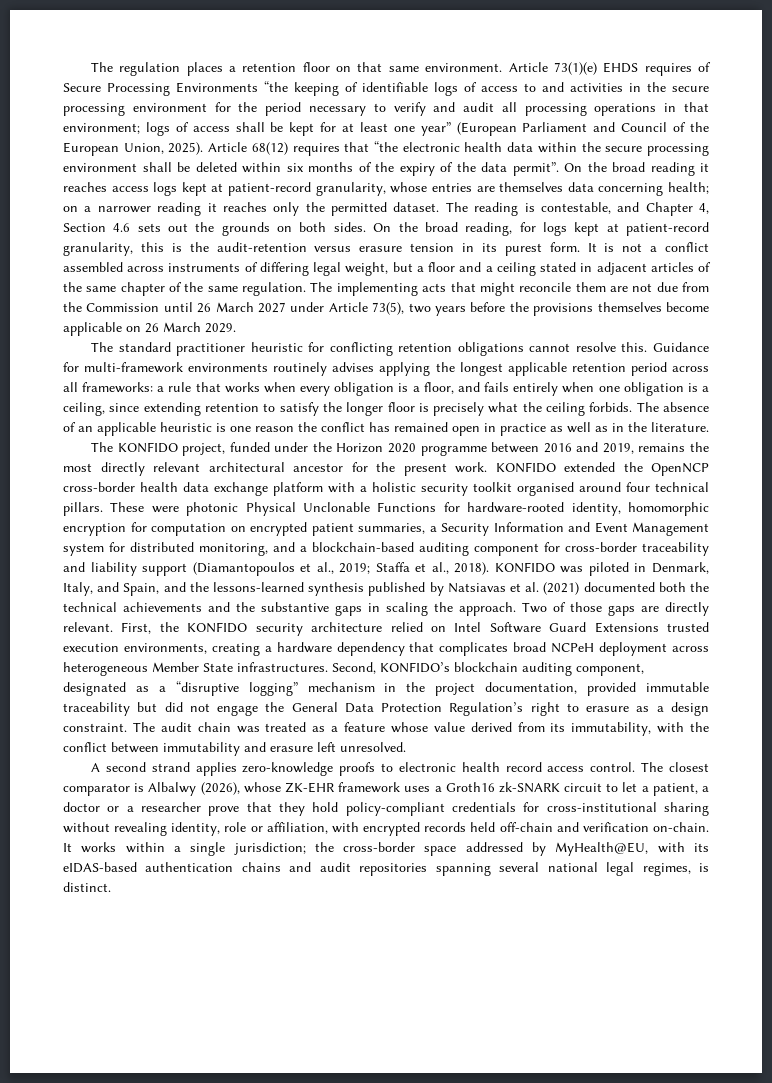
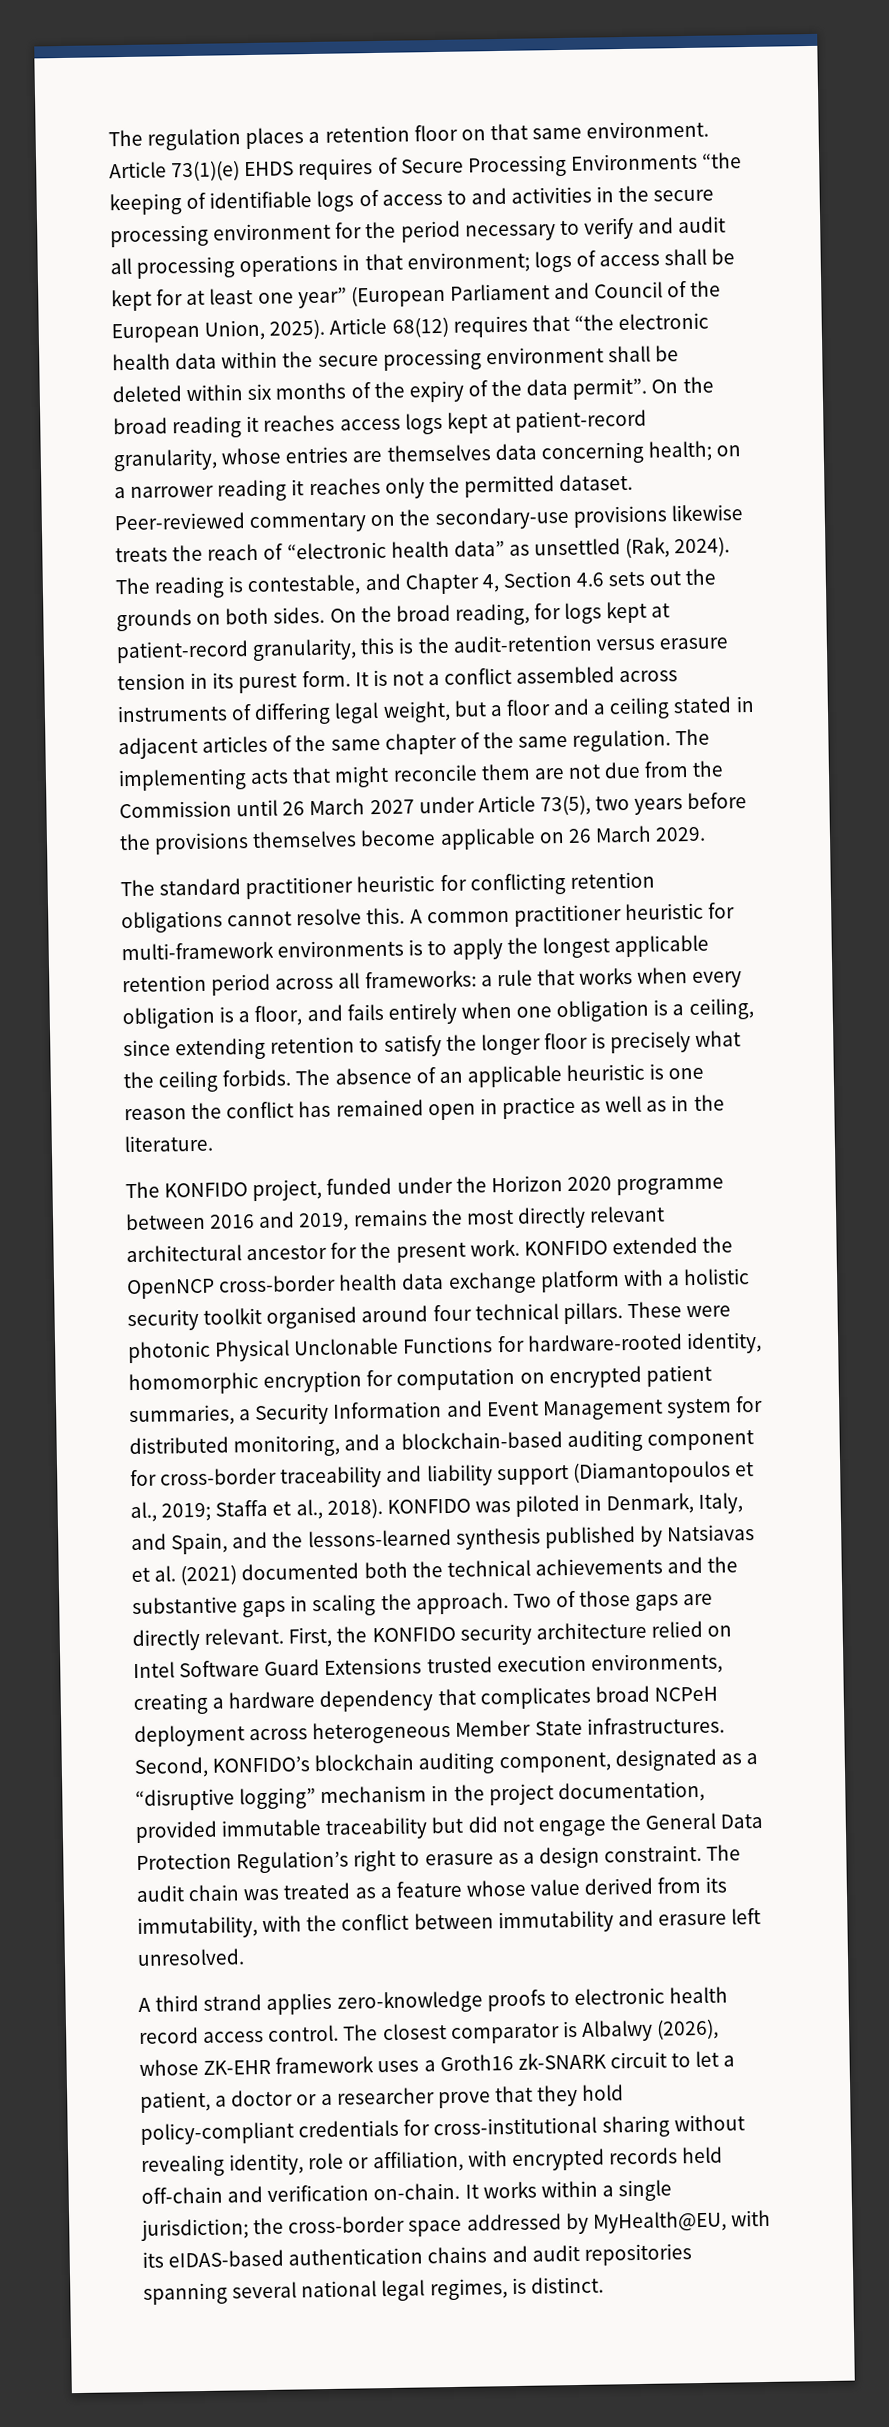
(440, 207) none -> [114,504,743,534] [115,536,731,563] Peer-reviewed commentary on the secondary-use provisions likewise treats the reach of “electronic health data” as unsettled (Rak, 2024).
[652,342,709,352] [63,362,431,376] Guidance for multi-framework environments routinely advises applying -> [409,902,736,927] [121,938,503,961] A common practitioner heuristic for multi-framework environments is to apply
[105,762,146,772] second -> [155,1995,200,2012] third

